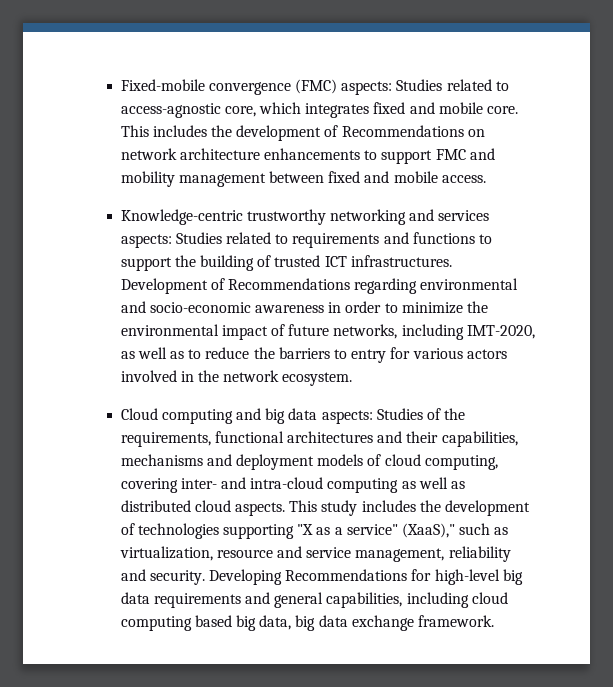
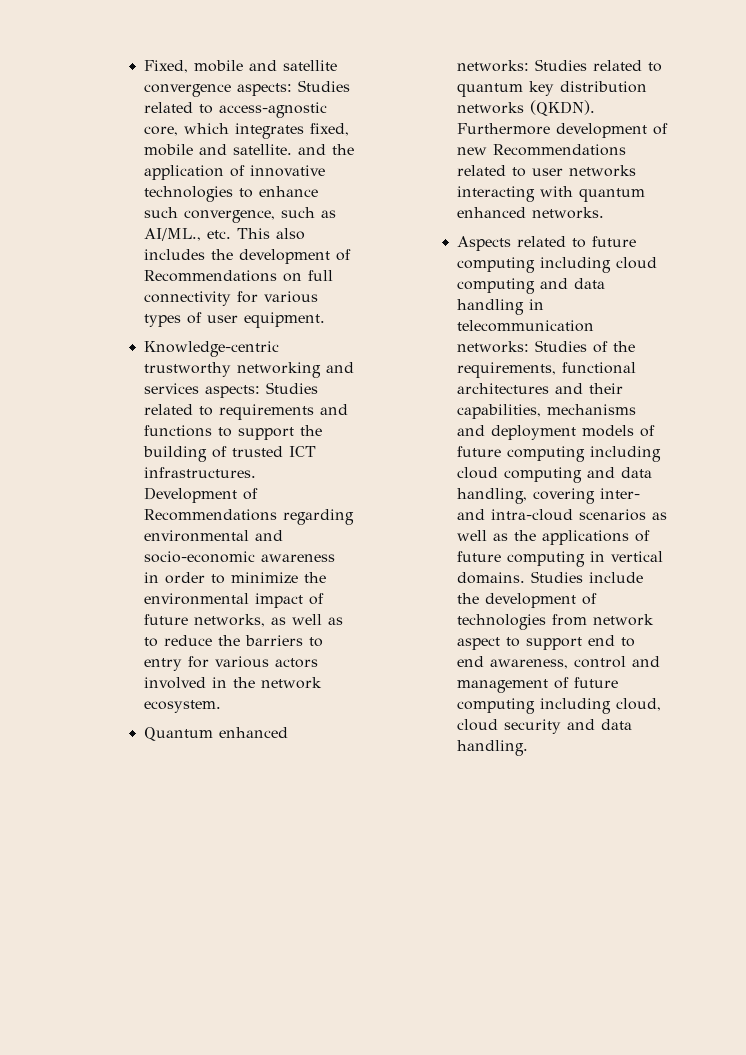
[120,79,338,95] Fixed-mobile convergence (FMC) -> [144,60,338,73] [144,84,232,97] Fixed, mobile and satellite convergence
[373,102,519,114] [120,125,149,137] fixed and mobile core. This -> [310,123,350,136] [144,144,355,156] [144,165,326,180] [144,186,319,202] [144,207,337,223] [144,228,306,241] fixed, mobile and satellite. and the application of innovative technologies to enhance such convergence, such as AI/ML., etc. This also
[120,148,495,164] [120,171,486,187] network architecture enhancements to support FMC and mobility management between fixed and mobile access. -> [308,270,334,281] [144,291,319,306] [144,312,326,328] full connectivity for various types of user equipment.
[401,324,535,340] including IMT-2020, -> (266, 620) none
[120,408,373,424] Cloud computing and big data aspects: -> [144,727,289,741] [457,59,663,72] [457,81,648,97] [457,100,596,116] [457,123,669,138] [457,144,627,156] [457,165,637,177] [457,186,646,202] [457,207,605,219] [457,236,637,251] [457,257,658,273] [457,278,606,294] [457,299,545,315] [457,320,595,332] [457,341,530,353] Quantum enhanced networks: Studies related to quantum key distribution networks (QKDN). Furthermore development of new Recommendations related to user networks interacting with quantum enhanced networks. // Aspects related to future computing including cloud computing and data handling in telecommunication networks:
[384,454,498,470] cloud computing, -> [457,446,662,462] [457,467,653,483] [457,488,528,504] future computing including cloud computing and data handling,
[327,477,466,493] [120,500,531,516] [120,523,509,539] [119,546,511,562] [120,569,523,585] [120,592,508,608] [120,615,495,631] computing as well as distributed cloud aspects. This study includes the development of technologies supporting "X as a service" (XaaS)," such as virtualization, resource and service management, reliability and security. Developing Recommendations for high-level big data requirements and general capabilities, including cloud computing based big data, big data exchange framework. -> [579,509,668,521] [457,530,651,545] [457,551,664,567] [457,571,644,584] [457,593,598,608] [457,614,655,630] [457,635,636,650] [457,656,661,669] [457,677,619,693] [457,698,662,714] [457,719,633,734] [457,740,529,756] scenarios as well as the applications of future computing in vertical domains. Studies include the development of technologies from network aspect to support end to end awareness, control and management of future computing including cloud, cloud security and data handling.

